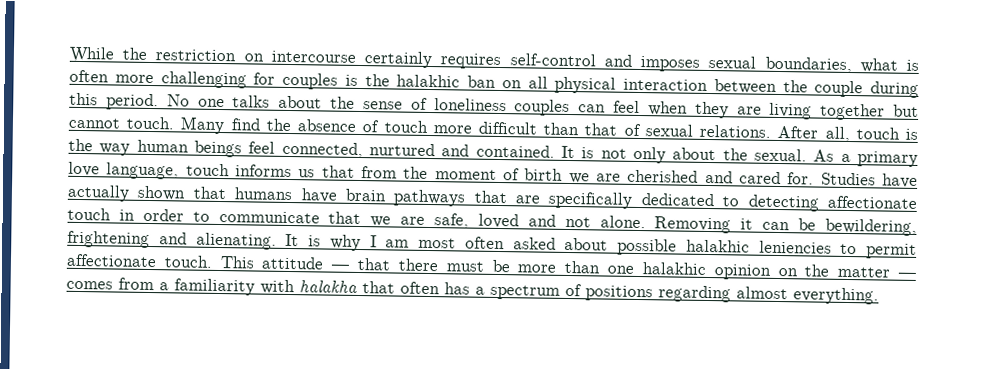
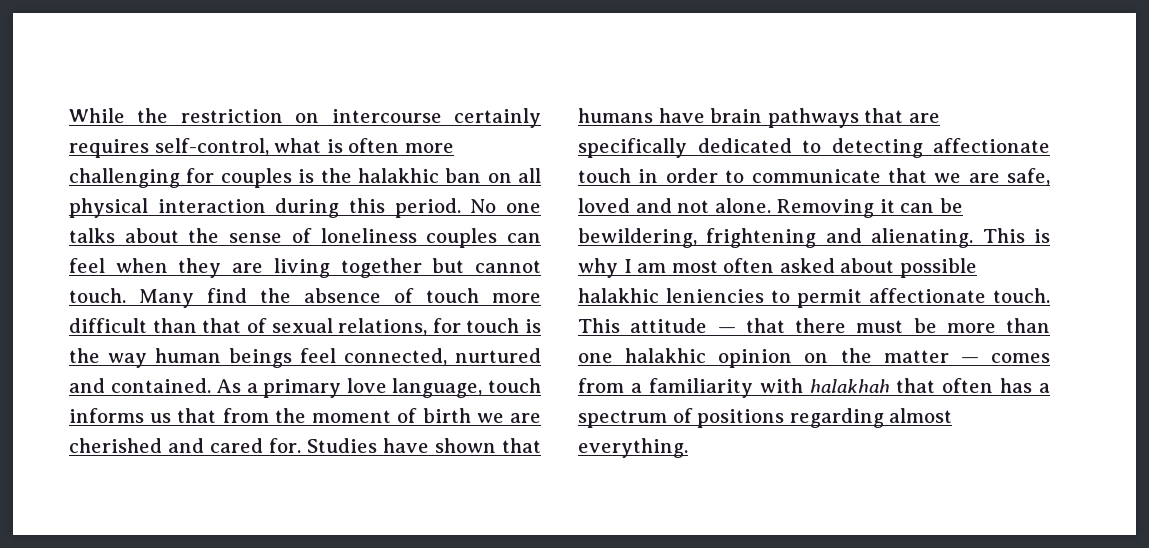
[509,53,852,74] self-control and imposes sexual boundaries, -> [154,138,269,156] self-control,
[713,79,864,98] between the couple -> (266, 206) none
[699,124,850,143] relations. After all, -> [338,318,461,336] relations, for
[561,145,808,164] It is not only about the sexual. -> (211, 385) none
[67,184,130,202] actually -> (429, 445) none
[285,233,300,247] It -> [982,228,1025,243] This
[299,280,358,293] halakha -> [809,379,890,393] halakhah

